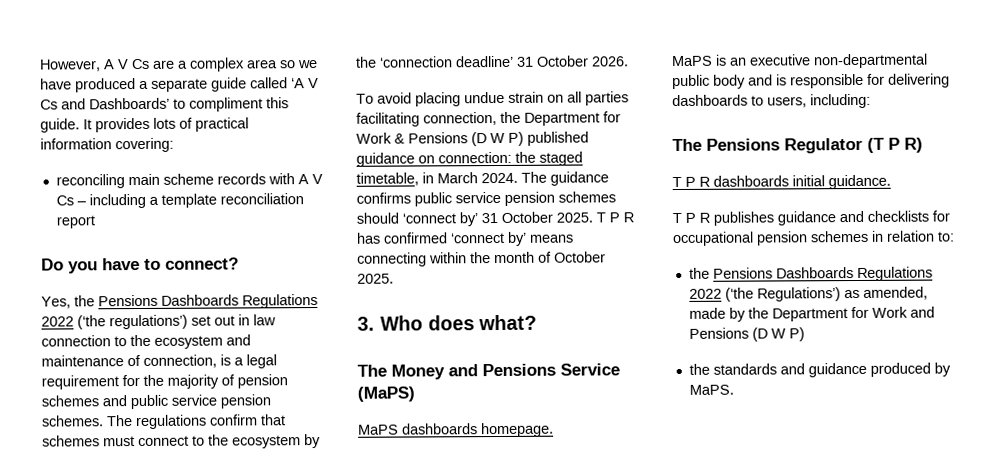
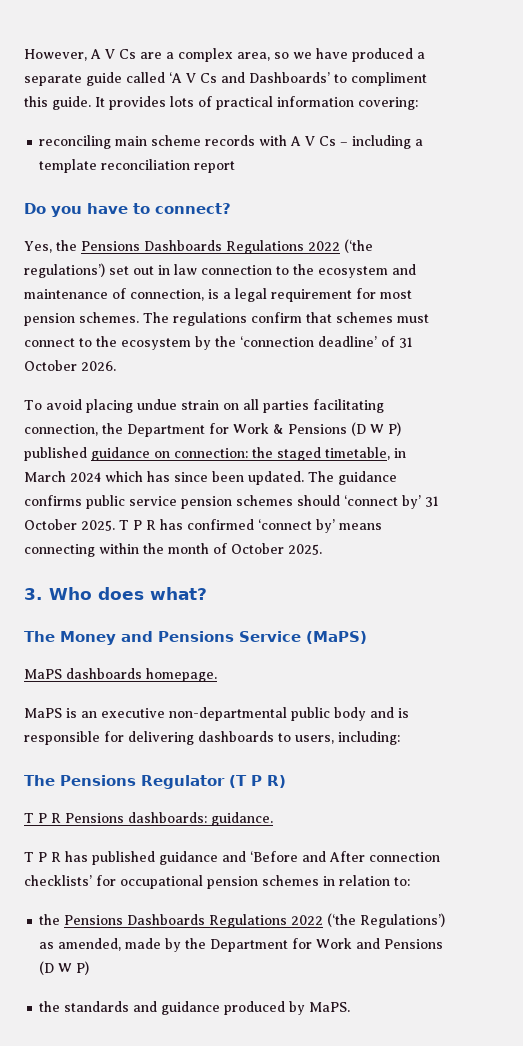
[247,59,278,69] area -> [237,52,270,61] area,
[143,374,288,389] [41,394,217,410] the majority of pension schemes and public service -> [380,290,412,299] most
(514, 61) none -> [381,336,395,347] of
[481,172,518,184] 2024. -> [70,471,304,485] 2024 which has since been updated.
[713,175,825,187] dashboards initial -> [65,812,207,823] Pensions dashboards:
[713,210,929,226] publishes guidance and checklists -> [65,851,440,865] [24,875,92,886] has published guidance and ‘Before and After connection checklists’

